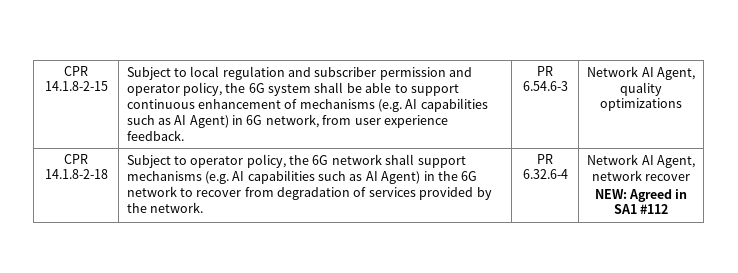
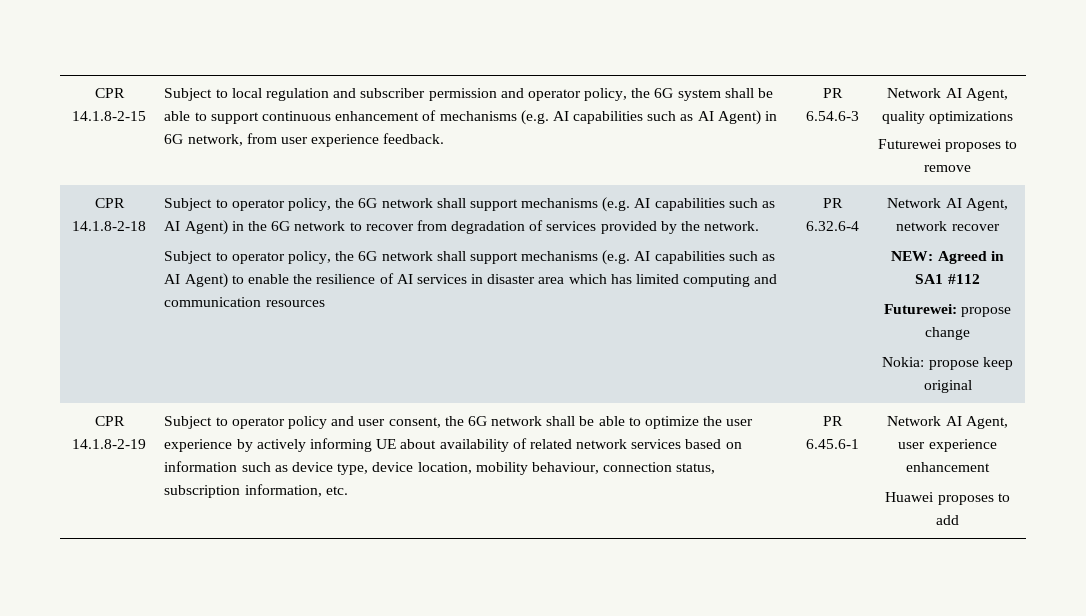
(682, 104) none -> [877,139,1018,152] [924,165,971,172] // Futurewei proposes to remove
(203, 207) none -> [164,250,776,265] [164,273,778,288] [164,297,325,307] // Subject to operator policy, the 6G network shall support mechanisms (e.g. AI capabilities such as AI Agent) to enable the resilience of AI services in disaster area which has limited computing and communication resources
(669, 209) none -> [883,304,1012,317] [925,327,970,340] [882,357,1013,370] [923,380,972,393] [94,416,125,426] [72,439,146,449] [164,416,754,429] [164,438,742,452] [164,461,716,475] [164,484,348,498] [823,416,843,426] [806,439,859,449] [887,416,1008,429] [898,439,997,452] [906,462,990,472] [885,492,1010,505] [936,515,959,525] // Futurewei: propose change // Nokia: propose keep original // CPR 14.1.8-2-19 | Subject to operator policy and user consent, the 6G network shall be able to optimize the user experience by actively informing UE about availability of related network services based on information such as device type, device location, mobility behaviour, connection status, subscription information, etc. | PR 6.45.6-1 | Network AI Agent, user experience enhancement // Huawei proposes to add

